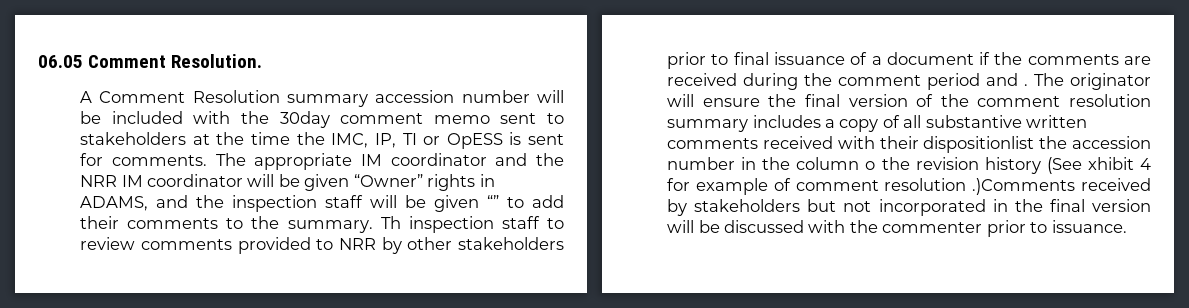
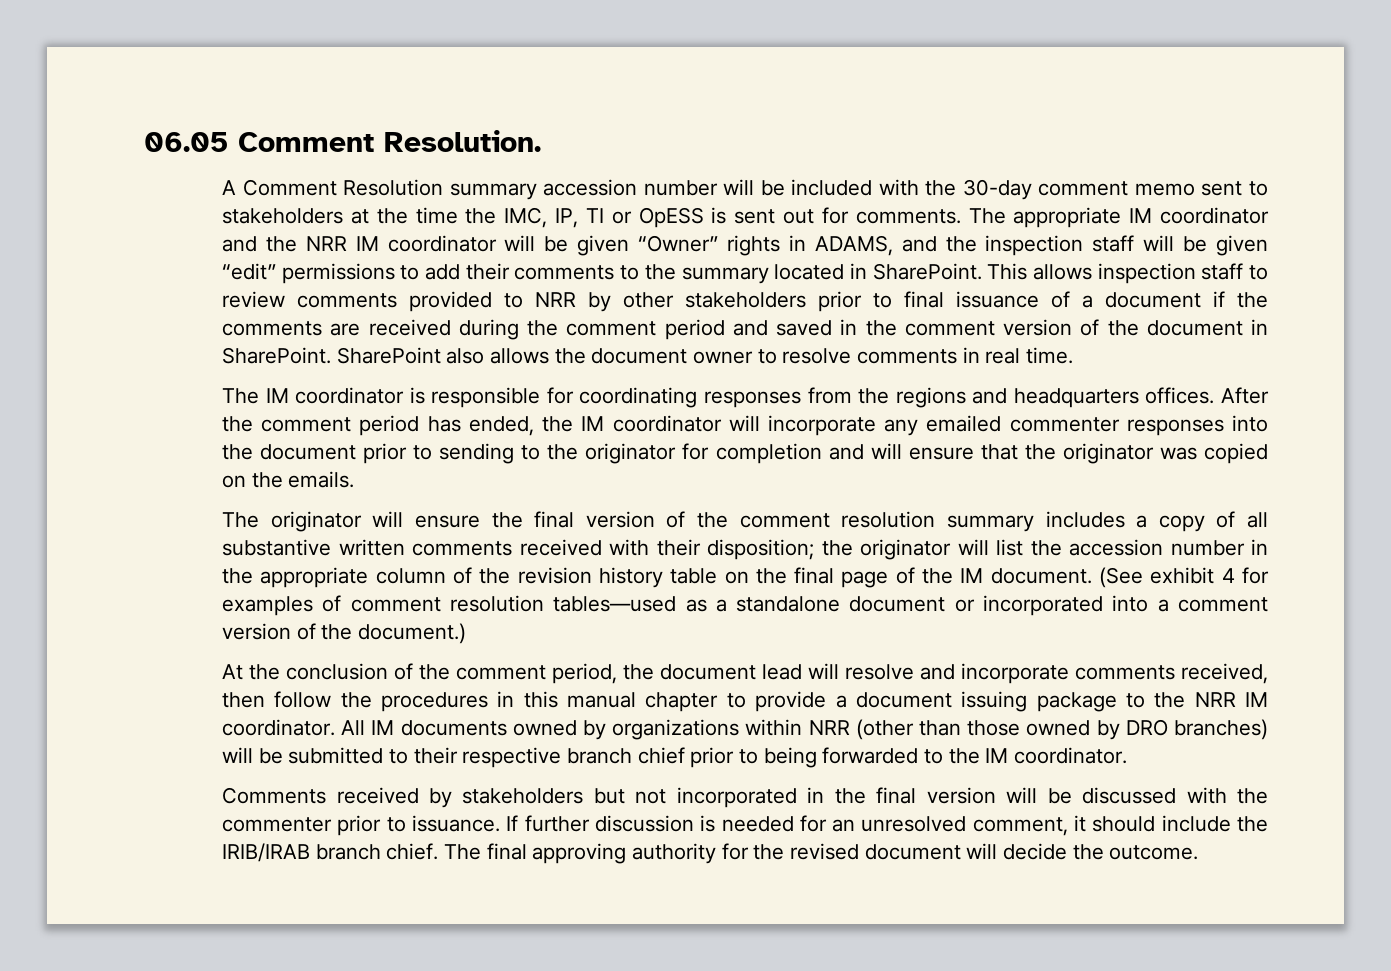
[279,111,330,128] 30day -> [962,179,1032,200] 30-day
(564, 139) none -> [783,209,815,224] out
[487,195,500,208] “” -> [222,263,395,284] “edit” permissions
[287,216,401,233] summary. Th -> [681,263,1092,284] summary located in SharePoint. This allows
[1024,84,1029,86] . -> [776,319,1268,336] [222,347,1074,364] [222,387,1269,408] [222,415,1268,436] [222,443,1268,464] [222,471,355,488] saved in the comment version of the document in SharePoint. SharePoint also allows the document owner to resolve comments in real time. // The IM coordinator is responsible for coordinating responses from the regions and headquarters offices. After the comment period has ended, the IM coordinator will incorporate any emailed commenter responses into the document prior to sending to the originator for completion and will ensure that the originator was copied on the emails. //
[923,136,1035,153] dispositionlist -> [707,539,1024,560] disposition; the originator will list
[796,157,1134,174] column o the revision history (See xhibit -> [260,567,1215,588] appropriate column of the revision history table on the final page of the IM document. (See exhibit
[695,178,768,195] example -> [222,596,314,616] examples
[972,178,1076,195] .)Comments -> [553,595,1269,616] [222,623,467,644] [222,663,1269,684] [222,691,1268,712] [222,719,1268,740] [222,747,1128,768] [222,787,327,804] tables—used as a standalone document or incorporated into a comment version of the document.) // At the conclusion of the comment period, the document lead will resolve and incorporate comments received, then follow the procedures in this manual chapter to provide a document issuing package to the NRR IM coordinator. All IM documents owned by organizations within NRR (other than those owned by DRO branches) will be submitted to their respective branch chief prior to being forwarded to the IM coordinator. // Comments
(1127, 226) none -> [506,815,1268,836] [222,843,1199,864] If further discussion is needed for an unresolved comment, it should include the IRIB/IRAB branch chief. The final approving authority for the revised document will decide the outcome.

